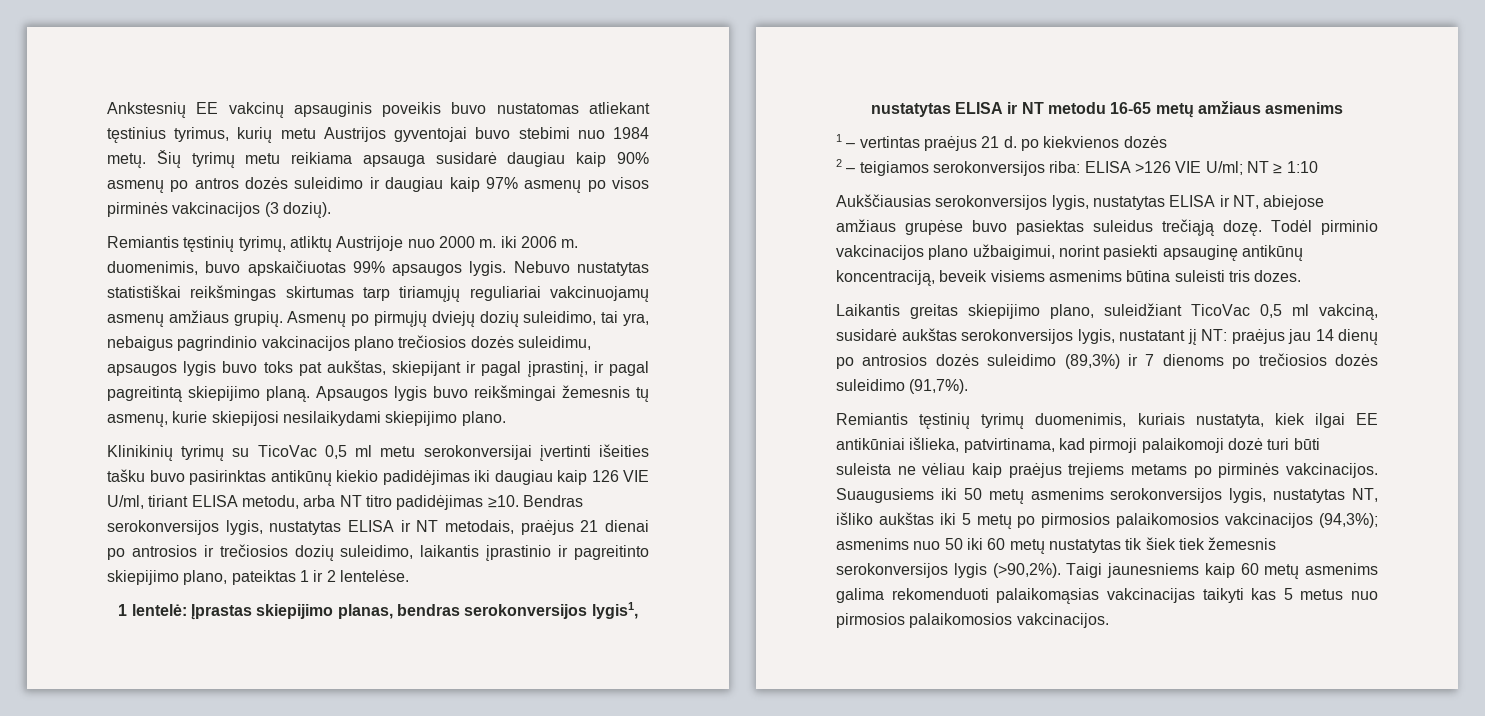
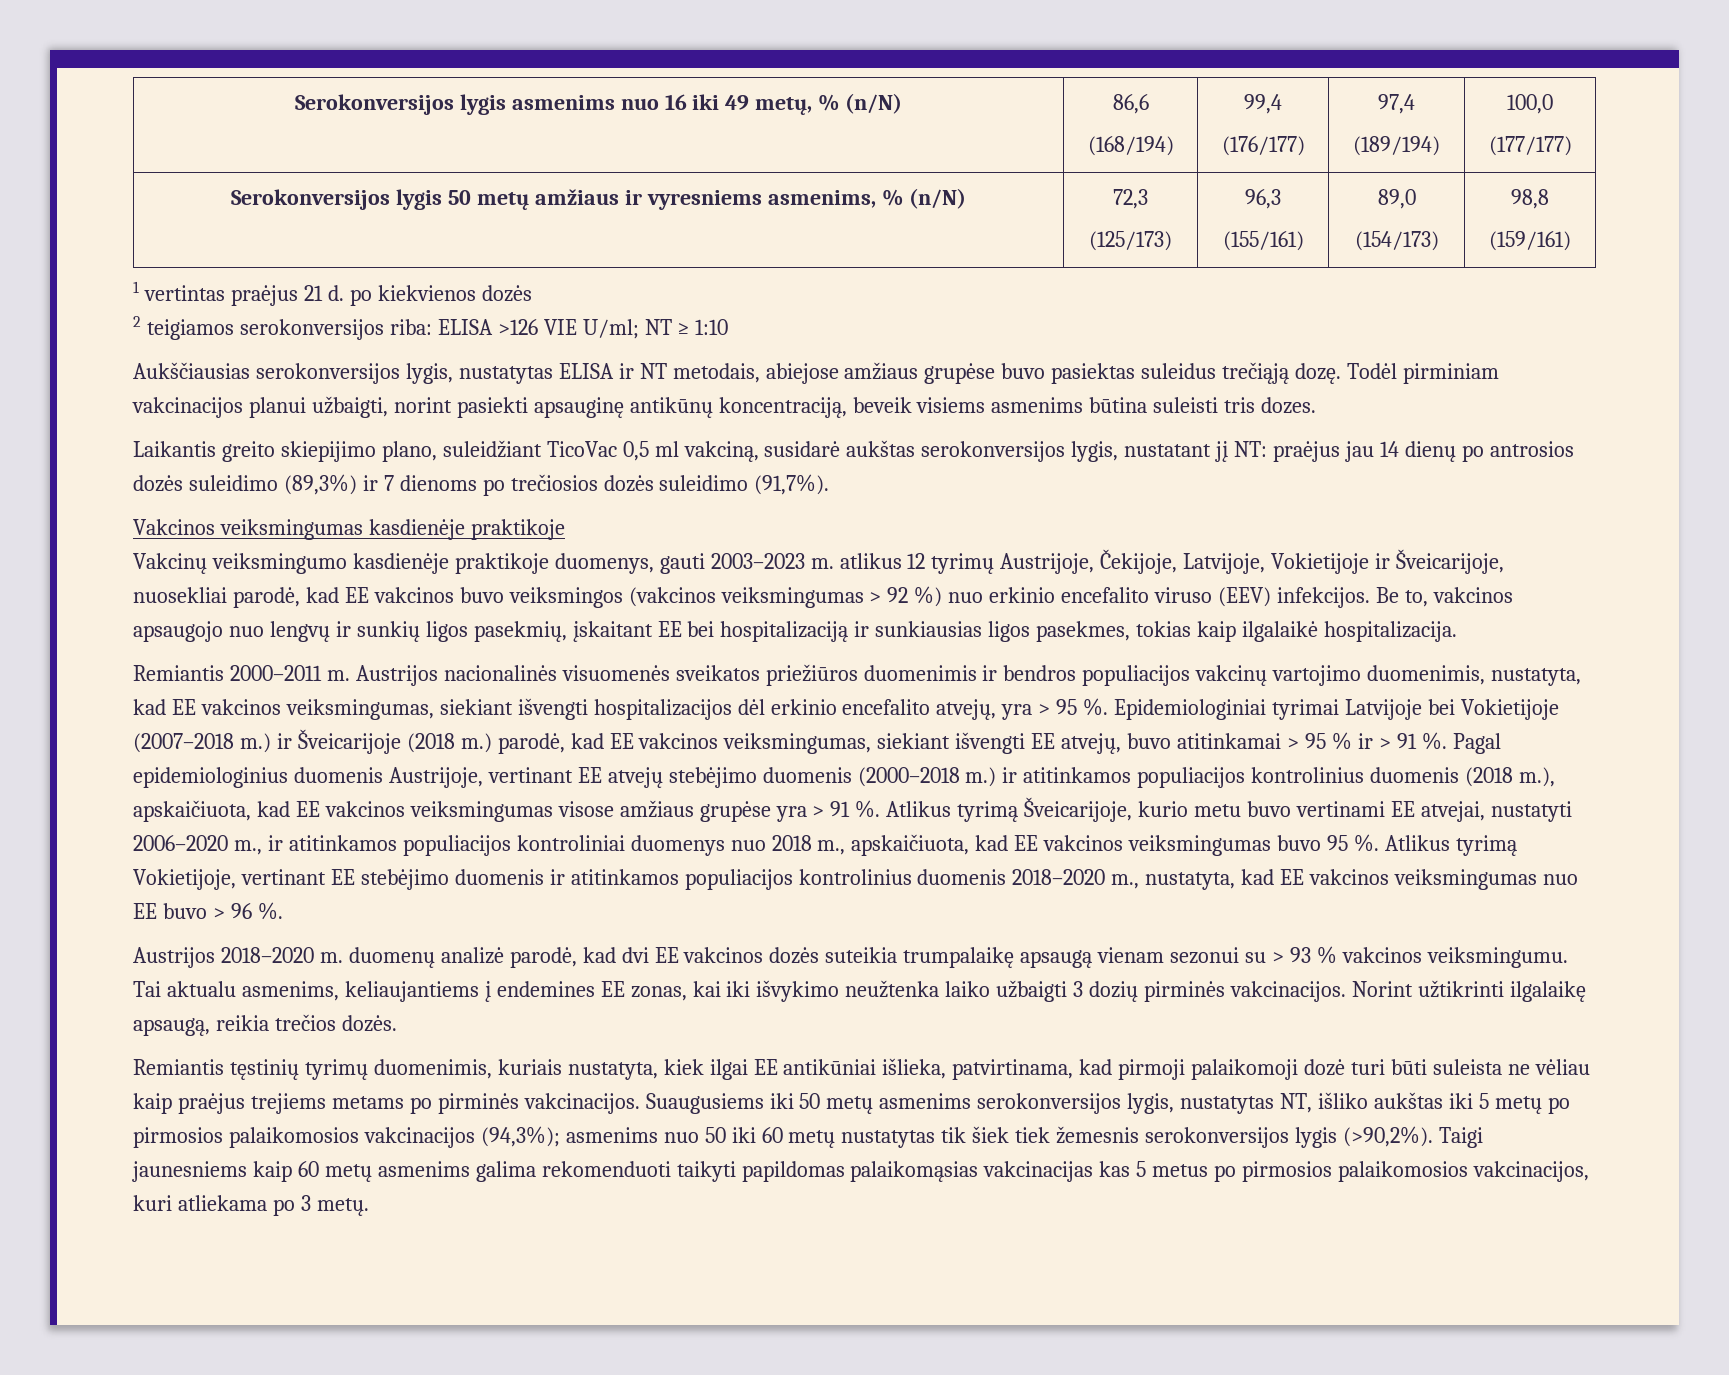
[107,102,650,118] [107,127,649,143] [107,150,649,168] [107,177,650,193] [107,202,331,218] [107,236,579,252] [107,260,649,276] [107,285,649,302] [107,310,649,327] [107,335,591,351] [107,360,649,377] [107,385,649,402] [107,411,506,427] [107,444,649,461] [107,469,649,486] [107,495,583,510] [107,520,650,535] [107,544,650,561] [107,570,409,585] [118,602,638,620] [870,101,1344,118] [836,134,842,142] [846,143,856,148] Ankstesnių EE vakcinų apsauginis poveikis buvo nustatomas atliekant tęstinius tyrimus, kurių metu Austrijos gyventojai buvo stebimi nuo 1984 metų. Šių tyrimų metu reikiama apsauga susidarė daugiau kaip 90% asmenų po antros dozės suleidimo ir daugiau kaip 97% asmenų po visos pirminės vakcinacijos (3 dozių). // Remiantis tęstinių tyrimų, atliktų Austrijoje nuo 2000 m. iki 2006 m. duomenimis, buvo apskaičiuotas 99% apsaugos lygis. Nebuvo nustatytas statistiškai reikšmingas skirtumas tarp tiriamųjų reguliariai vakcinuojamų asmenų amžiaus grupių. Asmenų po pirmųjų dviejų dozių suleidimo, tai yra, nebaigus pagrindinio vakcinacijos plano trečiosios dozės suleidimu, apsaugos lygis buvo toks pat aukštas, skiepijant ir pagal įprastinį, ir pagal pagreitintą skiepijimo planą. Apsaugos lygis buvo reikšmingai žemesnis tų asmenų, kurie skiepijosi nesilaikydami skiepijimo plano. // Klinikinių tyrimų su TicoVac 0,5 ml metu serokonversijai įvertinti išeities tašku buvo pasirinktas antikūnų kiekio padidėjimas iki daugiau kaip 126 VIE U/ml, tiriant ELISA metodu, arba NT titro padidėjimas ≥10. Bendras serokonversijos lygis, nustatytas ELISA ir NT metodais, praėjus 21 dienai po antrosios ir trečiosios dozių suleidimo, laikantis įprastinio ir pagreitinto skiepijimo plano, pateiktas 1 ir 2 lentelėse. // 1 lentelė: Įprastas skiepijimo planas, bendras serokonversijos lygis1, nustatytas ELISA ir NT metodu 16-65 metų amžiaus asmenims // 1 – -> [294,93,903,115] [1112,94,1149,114] [1087,136,1174,156] [1244,94,1282,114] [1221,136,1305,156] [1378,94,1415,114] [1353,136,1440,156] [1507,94,1553,114] [1488,136,1572,156] [231,188,966,210] [1113,189,1148,209] [1089,231,1172,251] [1245,189,1281,209] [1222,231,1304,251] [1377,189,1416,209] [1354,231,1439,251] [1511,189,1549,209] [1489,231,1571,251] [133,281,139,293] Serokonversijos lygis asmenims nuo 16 iki 49 metų, % (n/N) | 86,6 // (168/194) | 99,4 // (176/177) | 97,4 // (189/194) | 100,0 // (177/177) // Serokonversijos lygis 50 metų amžiaus ir vyresniems asmenims, % (n/N) | 72,3 // (125/173) | 96,3 // (155/161) | 89,0 // (154/173) | 98,8 // (159/161) // 1
[846,168,856,173] – -> (141, 321) none
[1232,195,1259,209] NT, -> [639,363,760,383] NT metodais,
[1321,220,1378,235] [836,244,1055,260] pirminio vakcinacijos plano užbaigimui, -> [1402,363,1499,384] [132,396,388,418] pirminiam vakcinacijos planui užbaigti,
[910,304,958,319] greitas -> [221,441,275,462] greito
(969, 386) none -> [133,519,565,540] [133,549,1505,574] [133,586,1513,608] [133,621,1457,642] [133,664,1582,686] [133,698,1559,720] [133,729,1501,754] [133,767,1556,788] [133,797,1572,822] [133,834,1517,856] [133,869,1578,890] [133,902,283,920] [133,946,1568,968] [133,980,1586,1002] [133,1014,397,1036] // Vakcinos veiksmingumas kasdienėje praktikoje // Vakcinų veiksmingumo kasdienėje praktikoje duomenys, gauti 2003–2023 m. atlikus 12 tyrimų Austrijoje, Čekijoje, Latvijoje, Vokietijoje ir Šveicarijoje, nuosekliai parodė, kad EE vakcinos buvo veiksmingos (vakcinos veiksmingumas > 92 %) nuo erkinio encefalito viruso (EEV) infekcijos. Be to, vakcinos apsaugojo nuo lengvų ir sunkių ligos pasekmių, įskaitant EE bei hospitalizaciją ir sunkiausias ligos pasekmes, tokias kaip ilgalaikė hospitalizacija. // Remiantis 2000–2011 m. Austrijos nacionalinės visuomenės sveikatos priežiūros duomenimis ir bendros populiacijos vakcinų vartojimo duomenimis, nustatyta, kad EE vakcinos veiksmingumas, siekiant išvengti hospitalizacijos dėl erkinio encefalito atvejų, yra > 95 %. Epidemiologiniai tyrimai Latvijoje bei Vokietijoje (2007–2018 m.) ir Šveicarijoje (2018 m.) parodė, kad EE vakcinos veiksmingumas, siekiant išvengti EE atvejų, buvo atitinkamai > 95 % ir > 91 %. Pagal epidemiologinius duomenis Austrijoje, vertinant EE atvejų stebėjimo duomenis (2000–2018 m.) ir atitinkamos populiacijos kontrolinius duomenis (2018 m.), apskaičiuota, kad EE vakcinos veiksmingumas visose amžiaus grupėse yra > 91 %. Atlikus tyrimą Šveicarijoje, kurio metu buvo vertinami EE atvejai, nustatyti 2006–2020 m., ir atitinkamos populiacijos kontroliniai duomenys nuo 2018 m., apskaičiuota, kad EE vakcinos veiksmingumas buvo 95 %. Atlikus tyrimą Vokietijoje, vertinant EE stebėjimo duomenis ir atitinkamos populiacijos kontrolinius duomenis 2018–2020 m., nustatyta, kad EE vakcinos veiksmingumas nuo EE buvo > 96 %. // Austrijos 2018–2020 m. duomenų analizė parodė, kad dvi EE vakcinos dozės suteikia trumpalaikę apsaugą vienam sezonui su > 93 % vakcinos veiksmingumu. Tai aktualu asmenims, keliaujantiems į endemines EE zonas, kai iki išvykimo neužtenka laiko užbaigti 3 dozių pirminės vakcinacijos. Norint užtikrinti ilgalaikę apsaugą, reikia trečios dozės.
(989, 594) none -> [676,1161,845,1182] taikyti papildomas
[1202,588,1244,603] taikyti -> (1094, 1171) none
[1351,591,1378,600] [836,613,1109,628] nuo pirmosios palaikomosios vakcinacijos. -> [1214,1161,1589,1182] [133,1195,369,1216] po pirmosios palaikomosios vakcinacijos, kuri atliekama po 3 metų.

